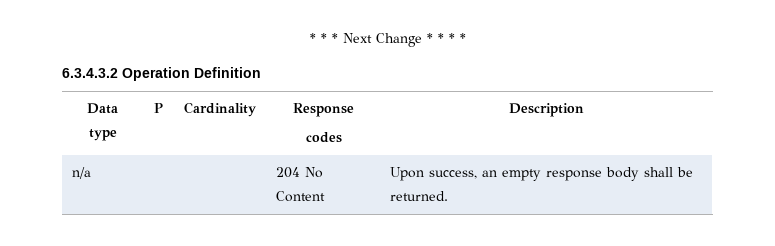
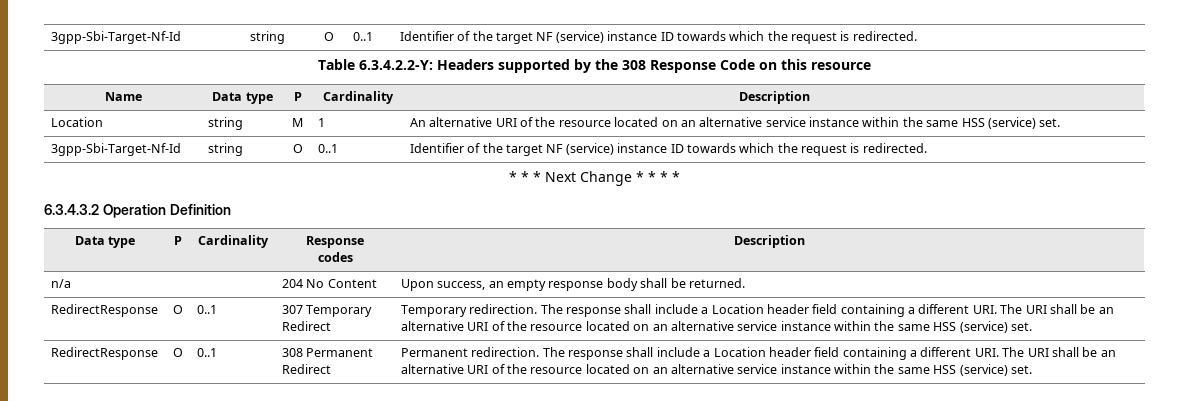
(309, 38) none -> [50,31,181,44] [249,31,285,44] [324,32,334,41] [352,32,373,41] [399,31,917,44] [318,59,871,73] [104,92,142,101] [212,92,273,104] [293,92,302,101] [322,91,394,104] [738,91,810,104] [50,117,103,127] [207,117,243,130] [292,118,303,127] [317,118,325,127] [409,117,1061,129] [50,143,181,156] [207,143,243,156] [292,144,303,153] [317,144,338,153] [409,143,927,156] 3gpp-Sbi-Target-Nf-Id | string | O | 0..1 | Identifier of the target NF (service) instance ID towards which the request is redirected. // Table 6.3.4.2.2-Y: Headers supported by the 308 Response Code on this resource // Name | Data type | P | Cardinality | Description // Location | string | M | 1 | An alternative URI of the resource located on an alternative service instance within the same HSS (service) set. // 3gpp-Sbi-Target-Nf-Id | string | O | 0..1 | Identifier of the target NF (service) instance ID towards which the request is redirected. //
(449, 196) none -> [50,304,158,317] [173,305,183,314] [196,305,217,314] [281,305,373,317] [281,321,331,331] [400,304,1114,317] [400,321,1032,333] [50,347,158,360] [173,348,183,357] [196,348,217,357] [281,348,374,357] [281,364,331,374] [400,347,1116,360] [400,364,1032,376] // RedirectResponse | O | 0..1 | 307 Temporary Redirect | Temporary redirection. The response shall include a Location header field containing a different URI. The URI shall be an alternative URI of the resource located on an alternative service instance within the same HSS (service) set. // RedirectResponse | O | 0..1 | 308 Permanent Redirect | Permanent redirection. The response shall include a Location header field containing a different URI. The URI shall be an alternative URI of the resource located on an alternative service instance within the same HSS (service) set.

